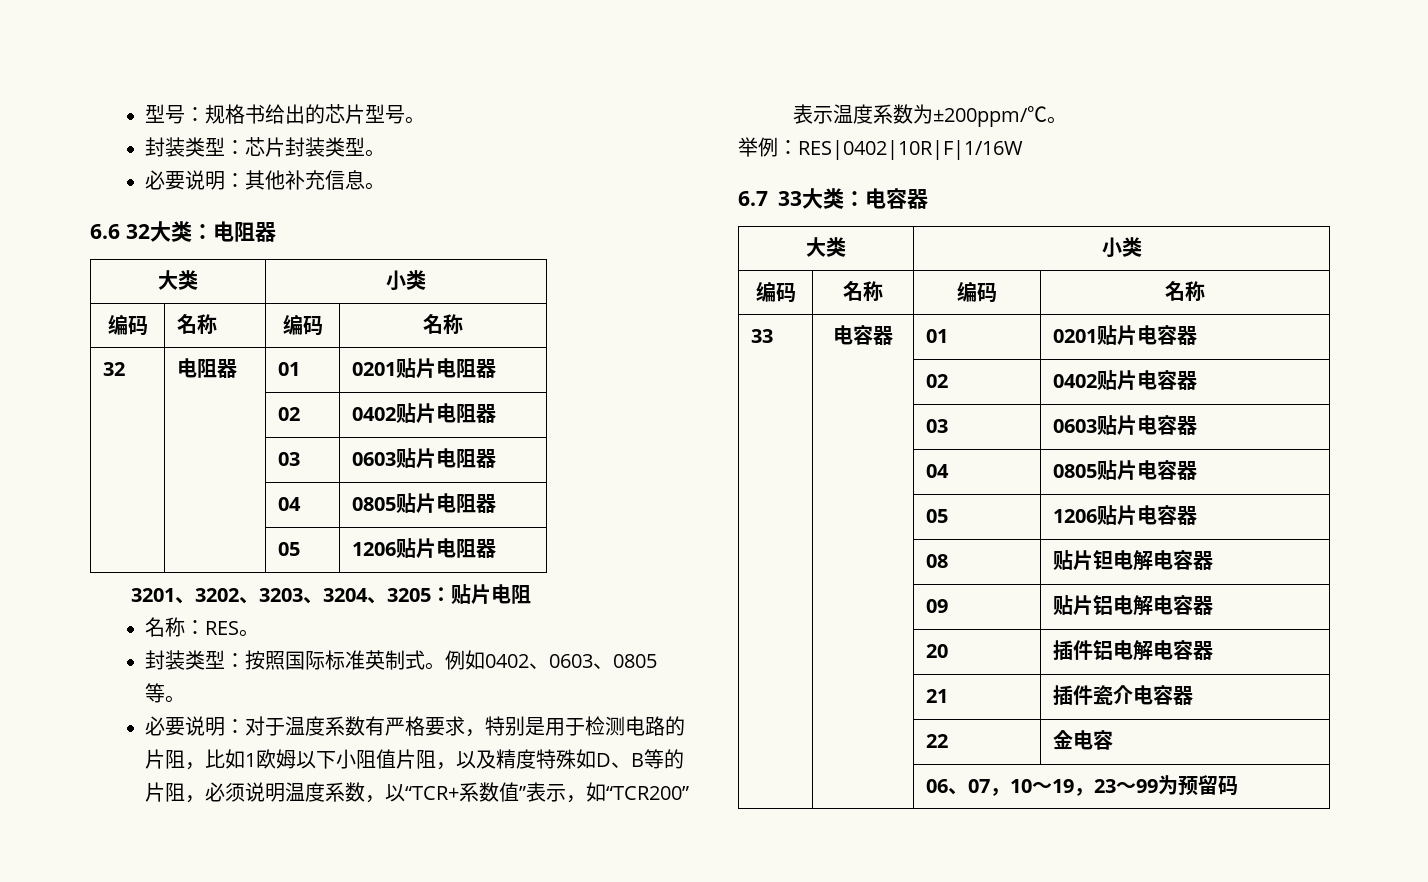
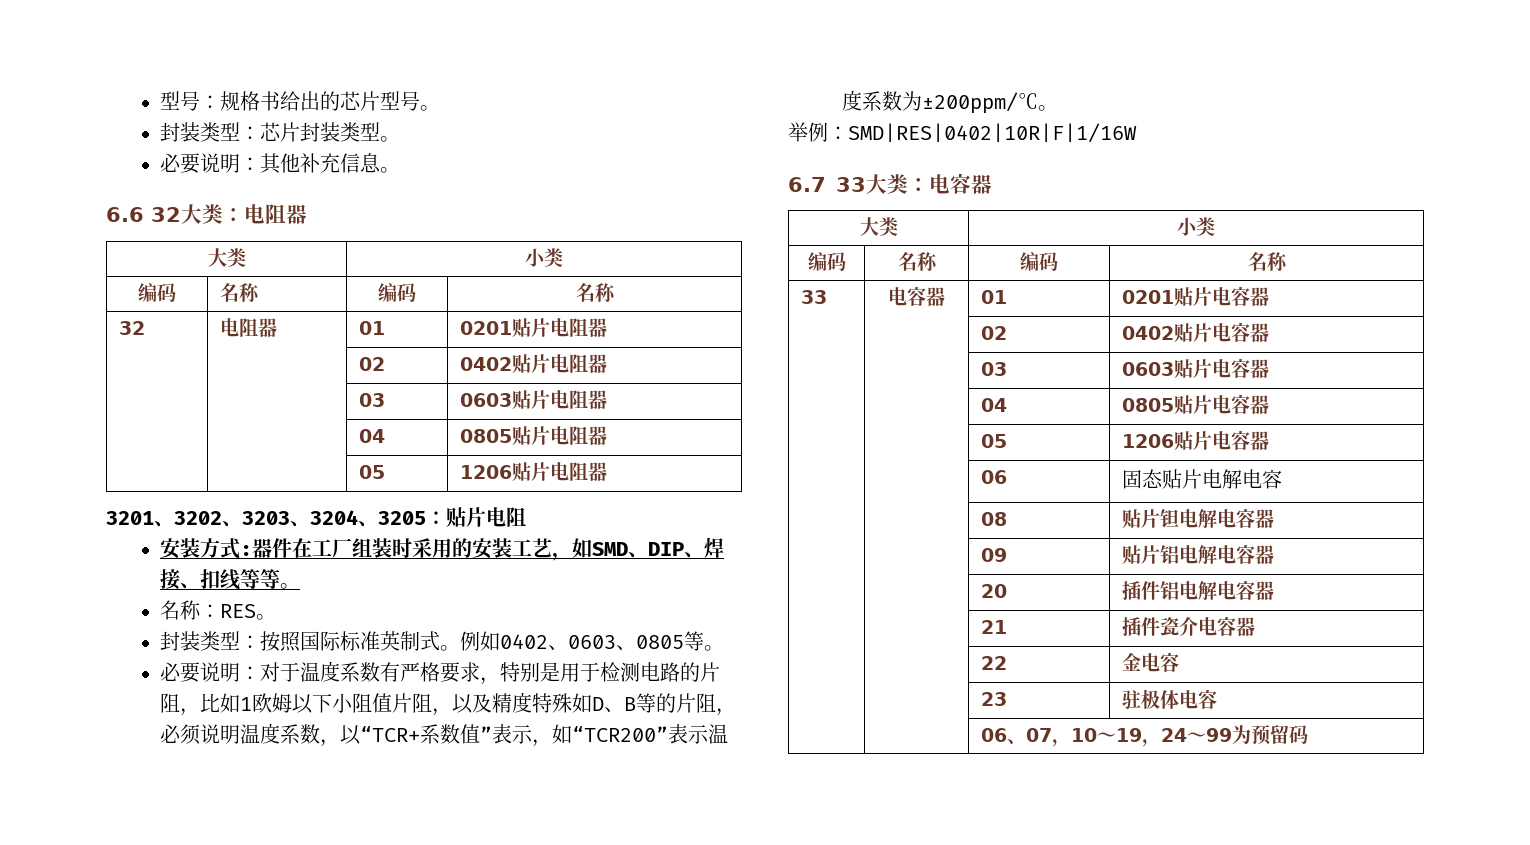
(532, 594) none -> [159,537,724,561] [159,569,300,590] // 安装方式:器件在工厂组装时采用的安装工艺，如SMD、DIP、焊接、扣线等等。
[798,140,1023,160] RES|0402|10R|F|1/16W -> [848,123,1137,143] SMD|RES|0402|10R|F|1/16W
(1198, 515) none -> [981,470,1008,484] [1122,469,1283,489] // | | 06 | 固态贴片电解电容
(1114, 740) none -> [981,692,1008,706] [1122,689,1218,709] // | | 23 | 驻极体电容
[1094,779,1117,793] 23 -> [1161,728,1188,742] 24

